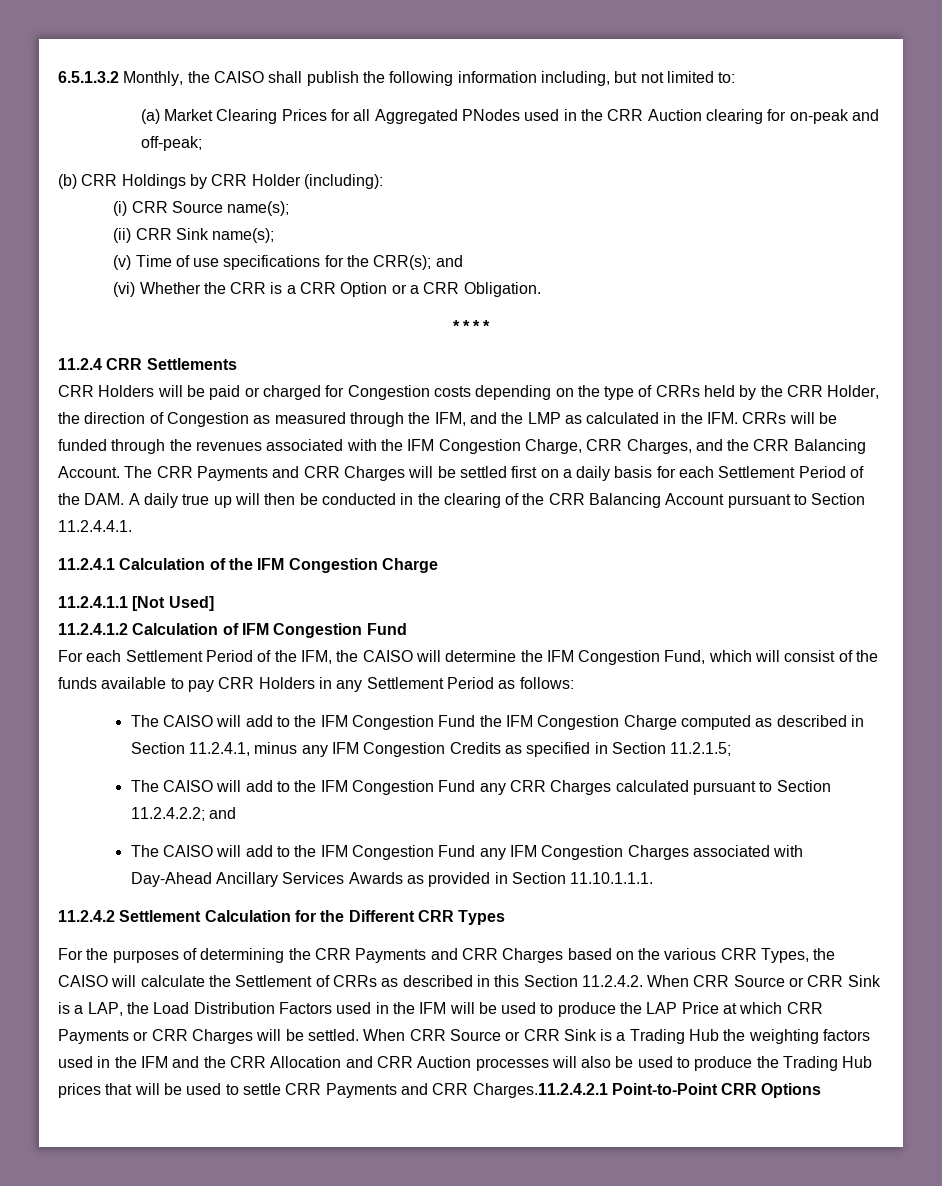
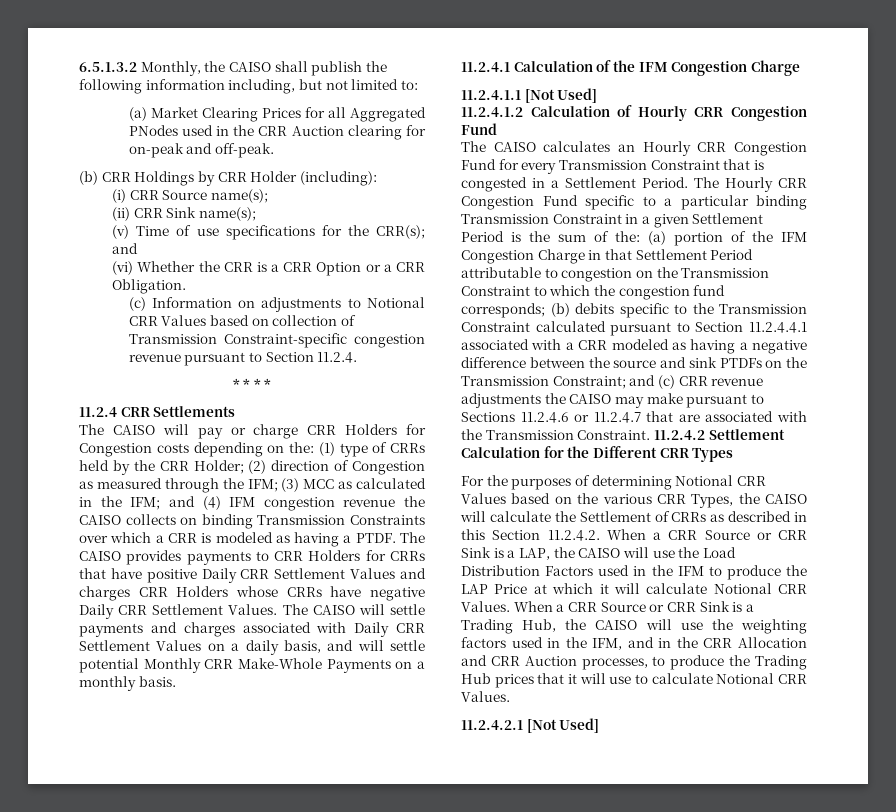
[140,136,202,151] off-peak; -> [214,143,274,158] off-peak.
(541, 289) none -> [128,297,426,312] [128,315,356,326] [128,333,426,348] [128,352,358,366] // (c) Information on adjustments to Notional CRR Values based on collection of Transmission Constraint-specific congestion revenue pursuant to Section 11.2.4.
[58,385,321,400] CRR Holders will be paid or charged -> [79,424,398,439] The CAISO will pay or charge CRR Holders
[577,385,600,397] the -> [289,442,335,456] the: (1)
[827,385,880,399] [58,412,80,424] Holder, the -> [193,460,267,474] Holder; (2)
[434,412,838,426] [58,439,866,454] [58,466,865,481] [58,493,866,508] [58,520,132,532] IFM, and the LMP as calculated in the IFM. CRRs will be funded through the revenues associated with the IFM Congestion Charge, CRR Charges, and the CRR Balancing Account. The CRR Payments and CRR Charges will be settled first on a daily basis for each Settlement Period of the DAM. A daily true up will then be conducted in the clearing of the CRR Balancing Account pursuant to Section 11.2.4.4.1. -> [247,478,426,492] [79,496,425,511] [79,514,425,529] [79,532,426,547] [79,550,425,565] [79,568,426,583] [79,586,425,601] [79,604,425,619] [79,622,425,637] [79,640,425,655] [79,658,425,673] [79,676,176,691] IFM; (3) MCC as calculated in the IFM; and (4) IFM congestion revenue the CAISO collects on binding Transmission Constraints over which a CRR is modeled as having a PTDF. The CAISO provides payments to CRR Holders for CRRs that have positive Daily CRR Settlement Values and charges CRR Holders whose CRRs have negative Daily CRR Settlement Values. The CAISO will settle payments and charges associated with Daily CRR Settlement Values on a daily basis, and will settle potential Monthly CRR Make-Whole Payments on a monthly basis.
[241,623,269,635] IFM -> [637,106,725,121] Hourly CRR
[58,650,879,665] [58,677,574,692] [130,715,864,730] [130,742,732,757] [130,780,831,795] [130,807,237,821] [130,845,804,860] [130,872,654,887] For each Settlement Period of the IFM, the CAISO will determine the IFM Congestion Fund, which will consist of the funds available to pay CRR Holders in any Settlement Period as follows: // The CAISO will add to the IFM Congestion Fund the IFM Congestion Charge computed as described in Section 11.2.4.1, minus any IFM Congestion Credits as specified in Section 11.2.1.5; // The CAISO will add to the IFM Congestion Fund any CRR Charges calculated pursuant to Section 11.2.4.2.2; and // The CAISO will add to the IFM Congestion Fund any IFM Congestion Charges associated with Day-Ahead Ancillary Services Awards as provided in Section 11.10.1.1.1. // -> [461,141,807,156] [461,159,764,174] [461,177,807,192] [461,195,807,210] [461,213,764,228] [461,231,807,246] [461,249,754,264] [461,267,770,282] [461,285,726,300] [461,303,807,318] [461,321,807,336] [461,339,807,354] [461,357,807,368] [461,375,764,389] [461,393,764,408] [461,411,807,423] [461,429,651,440] The CAISO calculates an Hourly CRR Congestion Fund for every Transmission Constraint that is congested in a Settlement Period. The Hourly CRR Congestion Fund specific to a particular binding Transmission Constraint in a given Settlement Period is the sum of the: (a) portion of the IFM Congestion Charge in that Settlement Period attributable to congestion on the Transmission Constraint to which the congestion fund corresponds; (b) debits specific to the Transmission Constraint calculated pursuant to Section 11.2.4.4.1 associated with a CRR modeled as having a negative difference between the source and sink PTDFs on the Transmission Constraint; and (c) CRR revenue adjustments the CAISO may make pursuant to Sections 11.2.4.6 or 11.2.4.7 that are associated with the Transmission Constraint.
[288,948,564,963] the CRR Payments and CRR Charges -> [675,475,766,486] [461,493,506,504] Notional CRR Values
(690, 981) none -> [653,532,661,540] a
(149, 1008) none -> [578,547,700,558] CAISO will use the
[449,1002,537,1014] will be used -> (704, 571) none
[786,1002,823,1014] [58,1029,406,1044] CRR Payments or CRR Charges will be settled. When -> [599,583,807,594] [461,601,565,612] it will calculate Notional CRR Values. When a
[689,1029,720,1041] Hub -> [522,619,703,632] Hub, the CAISO will use
[140,1056,200,1068] IFM and -> [592,637,672,650] IFM, and in
[475,1056,673,1071] processes will also be used -> [581,658,648,670] processes,
[134,1083,822,1098] will be used to settle CRR Payments and CRR Charges.11.2.4.2.1 Point-to-Point CRR Options -> [568,673,807,684] [461,691,510,702] [461,718,600,733] it will use to calculate Notional CRR Values. // 11.2.4.2.1 [Not Used]

